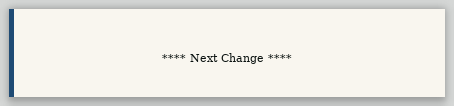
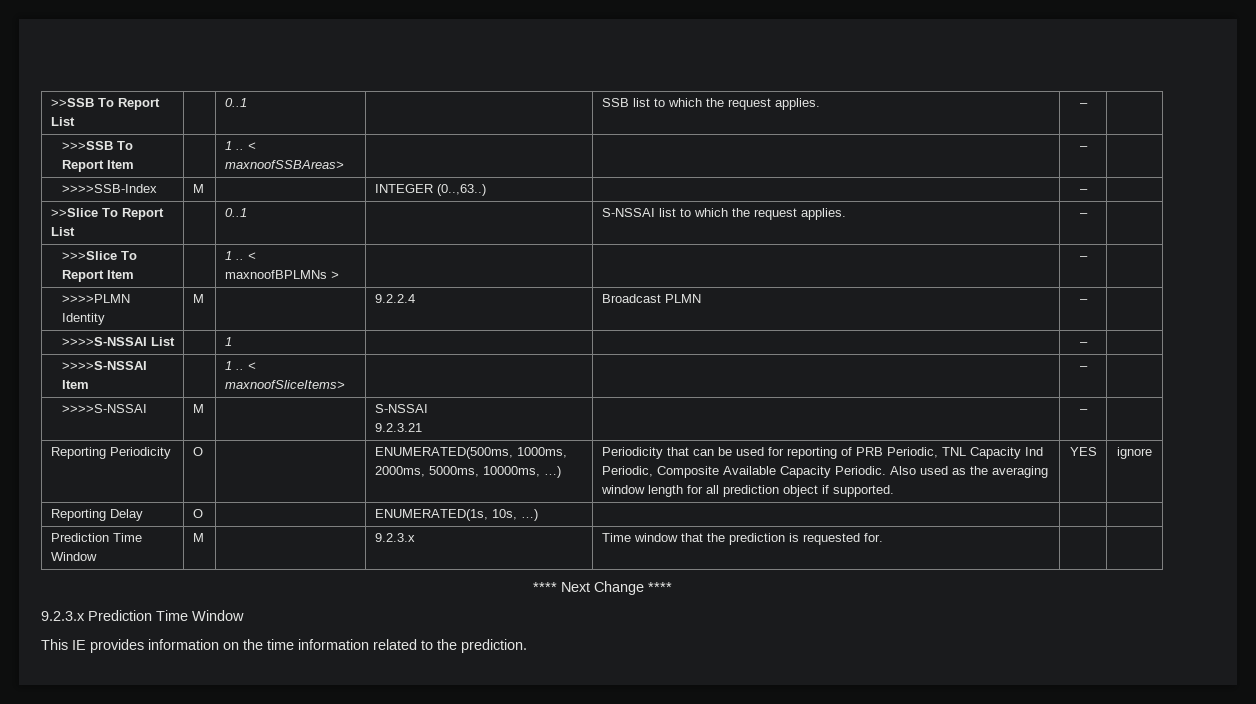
[162,53,292,64] **** Next Change **** -> [50,98,160,110] [50,117,75,126] [224,98,247,107] [601,98,820,110] [1079,103,1088,107] [62,141,134,150] [62,160,135,172] [224,141,256,150] [224,160,344,169] [1079,146,1088,150] [62,184,158,193] [192,184,204,193] [374,184,486,196] [1079,189,1088,193] [50,208,164,220] [50,227,75,236] [224,208,247,217] [601,208,846,220] [1079,213,1088,217] [62,251,138,260] [62,270,135,282] [224,251,256,260] [224,270,339,279] [1079,256,1088,260] [62,294,131,303] [62,313,106,325] [192,294,204,303] [374,294,415,303] [601,294,701,303] [1079,299,1088,303] [62,337,176,346] [224,337,232,346] [1079,342,1088,346] [62,361,148,370] [62,380,90,389] [224,361,256,370] [224,380,345,389] [1079,366,1088,370] [62,404,148,413] [192,404,204,413] [374,404,428,413] [374,423,422,432] [1079,409,1088,413] [50,447,171,459] [192,447,203,456] [374,447,567,459] [374,466,561,478] [601,447,1043,459] [601,466,1048,478] [600,485,894,497] [1069,447,1097,456] [1117,447,1152,459] [50,509,143,521] [192,509,203,518] [374,509,538,521] [50,533,142,542] [50,552,97,561] [192,533,204,542] [374,533,415,542] [601,533,883,545] [532,581,672,595] [41,610,244,621] [41,639,527,653] >>SSB To Report List | | 0..1 | | SSB list to which the request applies. | – | // >>>SSB To Report Item | | 1 .. < maxnoofSSBAreas> | | | – | // >>>>SSB-Index | M | | INTEGER (0..,63..) | | – | // >>Slice To Report List | | 0..1 | | S-NSSAI list to which the request applies. | – | // >>>Slice To Report Item | | 1 .. < maxnoofBPLMNs > | | | – | // >>>>PLMN Identity | M | | 9.2.2.4 | Broadcast PLMN | – | // >>>>S-NSSAI List | | 1 | | | – | // >>>>S-NSSAI Item | | 1 .. < maxnoofSliceItems> | | | – | // >>>>S-NSSAI | M | | S-NSSAI // 9.2.3.21 | | – | // Reporting Periodicity | O | | ENUMERATED(500ms, 1000ms, 2000ms, 5000ms, 10000ms, …) | Periodicity that can be used for reporting of PRB Periodic, TNL Capacity Ind Periodic, Composite Available Capacity Periodic. Also used as the averaging window length for all prediction object if supported. | YES | ignore // Reporting Delay | O | | ENUMERATED(1s, 10s, …) | | | // Prediction Time Window | M | | 9.2.3.x | Time window that the prediction is requested for. | | // **** Next Change **** // 9.2.3.x Prediction Time Window // This IE provides information on the time information related to the prediction.

